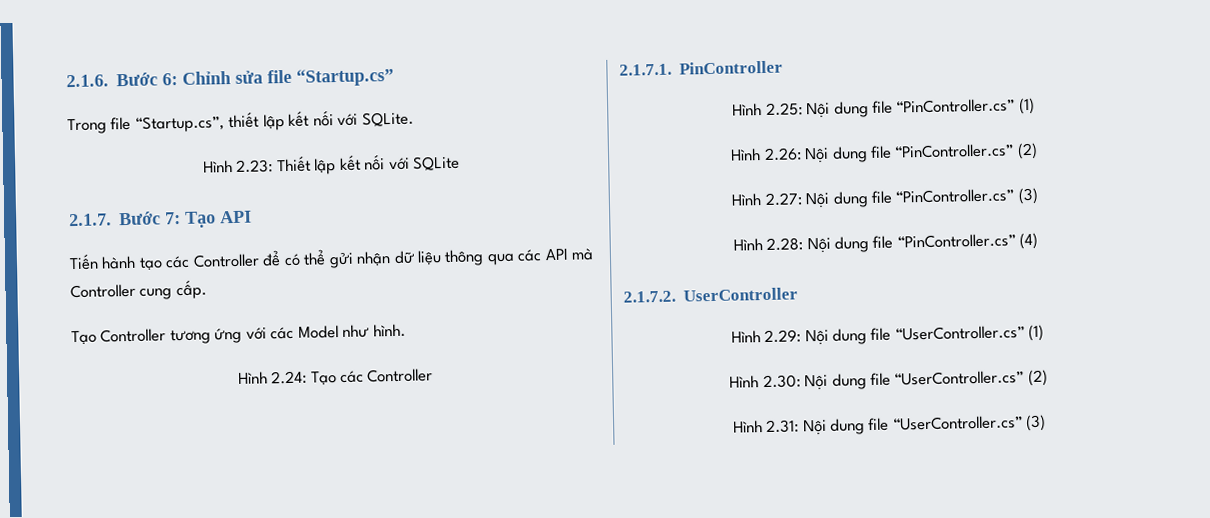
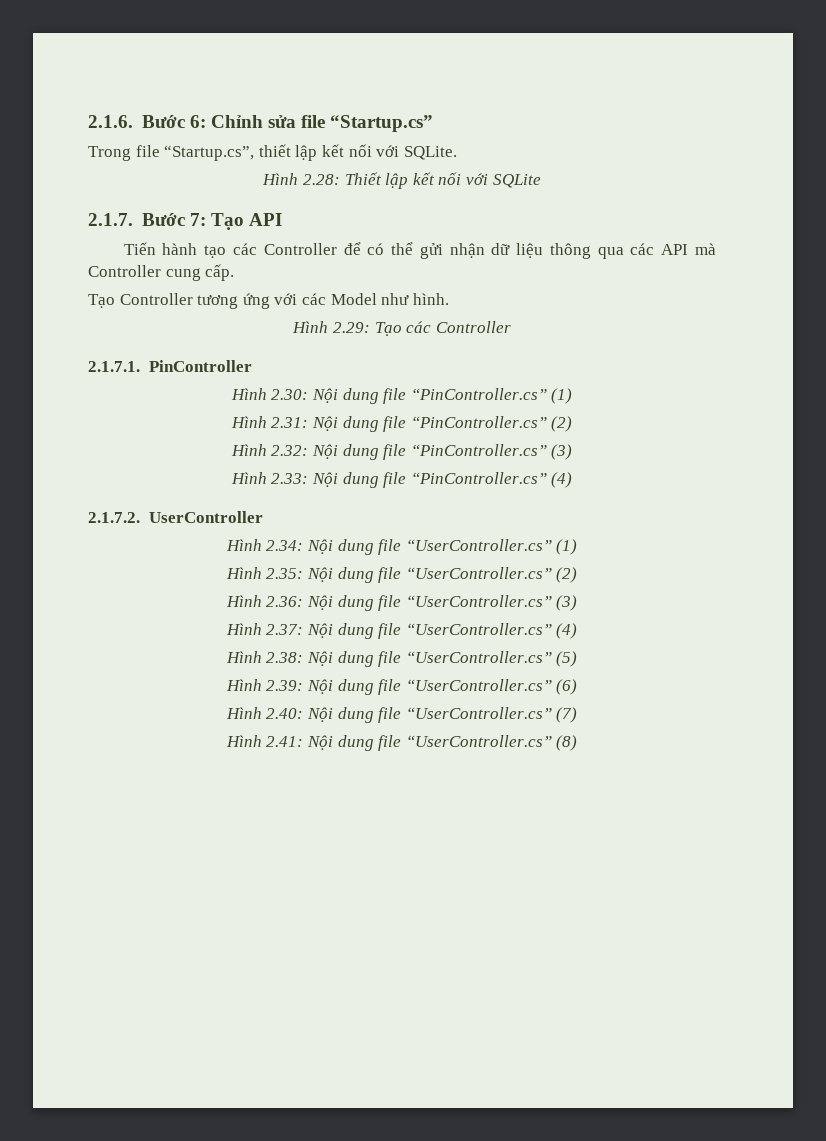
[236,159,274,173] 2.23: -> [303,174,341,185] 2.28:
[271,370,308,385] 2.24: -> [332,322,370,333] 2.29:
[765,102,803,116] 2.25: -> [271,389,309,400] 2.30:
[763,147,802,161] 2.26: -> [271,417,309,428] 2.31:
[764,192,803,206] 2.27: -> [271,445,309,456] 2.32:
[766,237,804,251] 2.28: -> [271,473,309,484] 2.33:
[764,329,802,344] 2.29: -> [266,540,304,551] 2.34:
[762,374,801,389] 2.30: -> [266,568,304,579] 2.35:
[766,419,800,433] 2.31: -> [266,596,304,607] 2.36:
(1047, 423) none -> [225,623,578,639] [225,651,578,667] [225,679,578,695] [225,707,578,723] [225,735,578,751] // Hình 2.37: Nội dung file “UserController.cs” (4) // Hình 2.38: Nội dung file “UserController.cs” (5) // Hình 2.39: Nội dung file “UserController.cs” (6) // Hình 2.40: Nội dung file “UserController.cs” (7) // Hình 2.41: Nội dung file “UserController.cs” (8)

